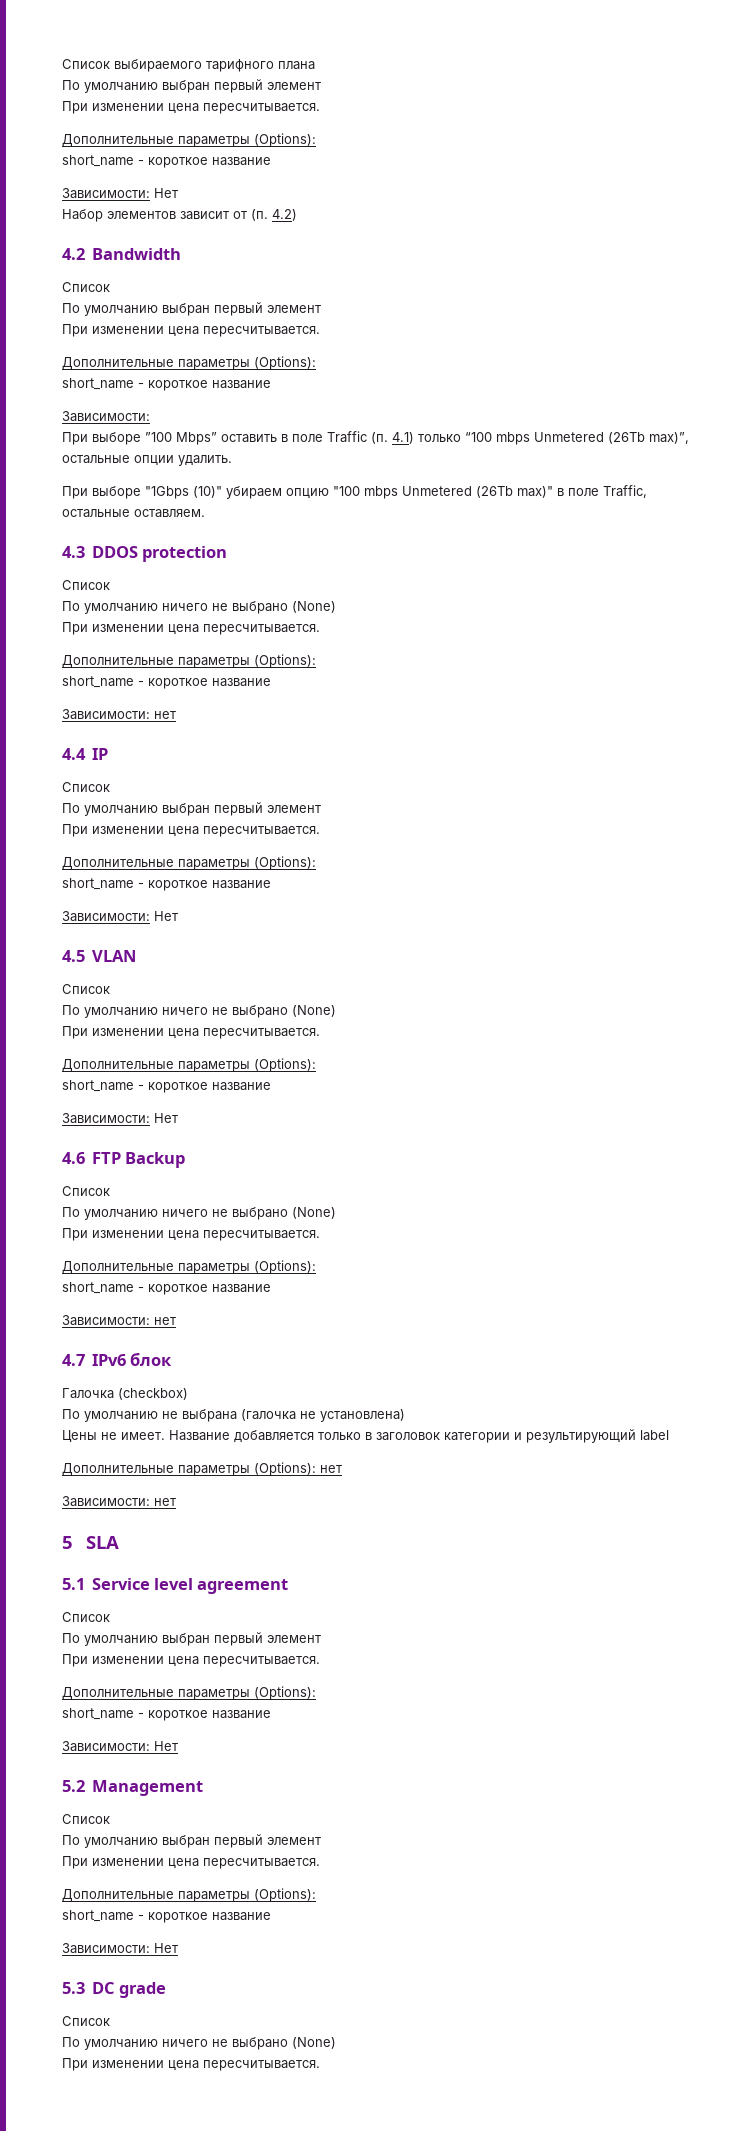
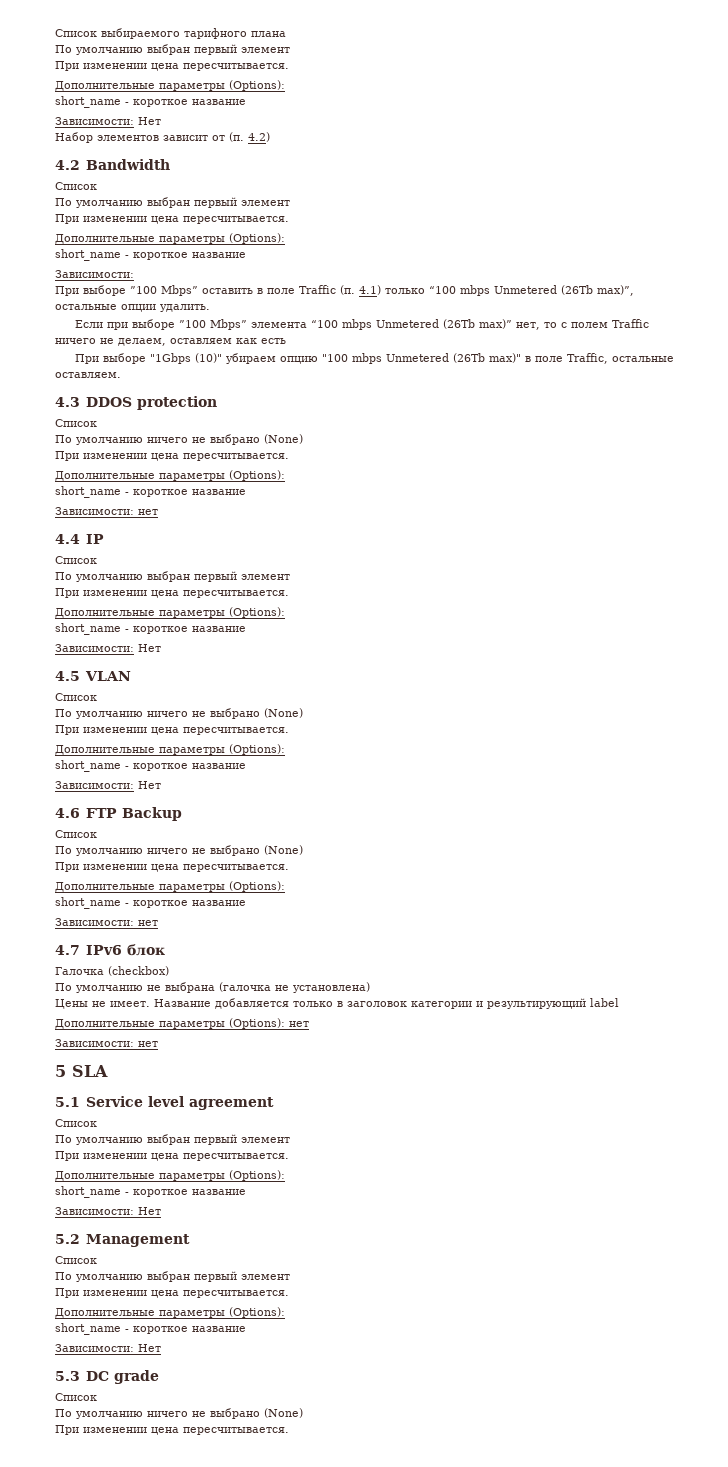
(232, 460) none -> [75,319,650,330] [55,338,286,346] // Если при выборе ”100 Mbps” элемента “100 mbps Unmetered (26Tb max)” нет, то с полем Traffic ничего не делаем, оставляем как есть

